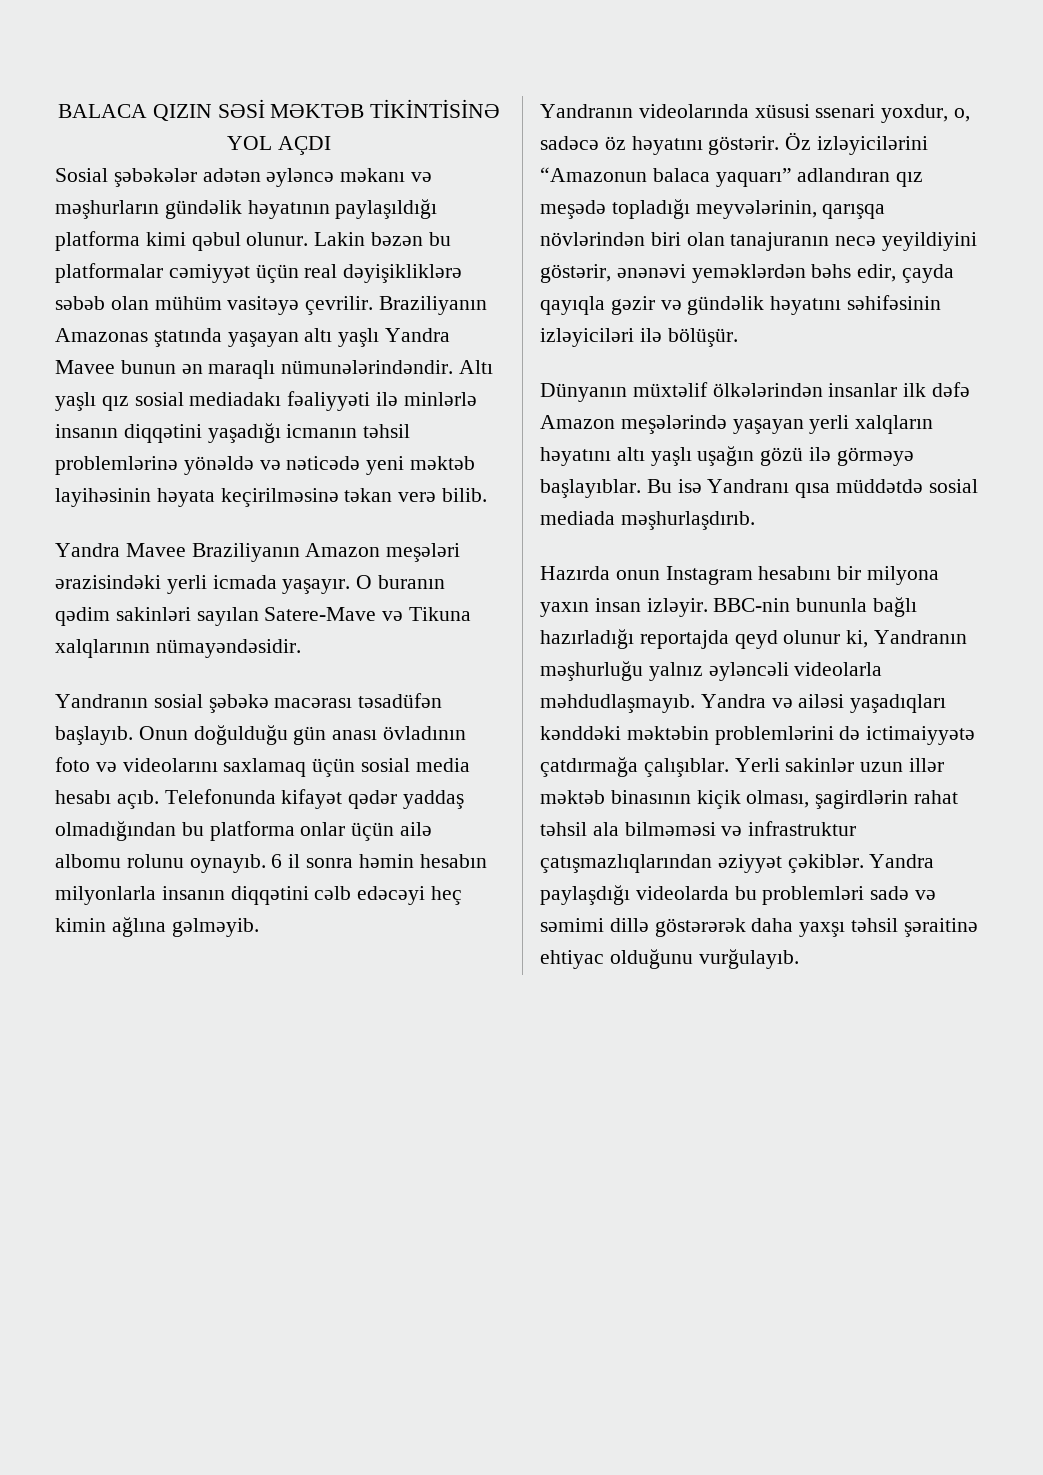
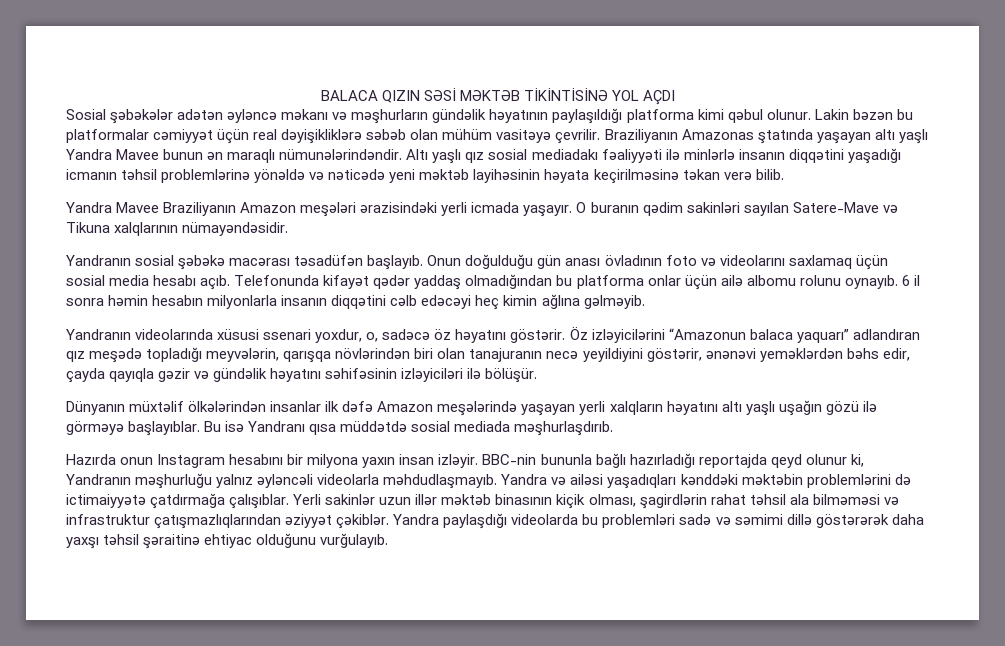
[695,200,817,219] meyvələrinin, -> [206,348,280,362] meyvələrin,

